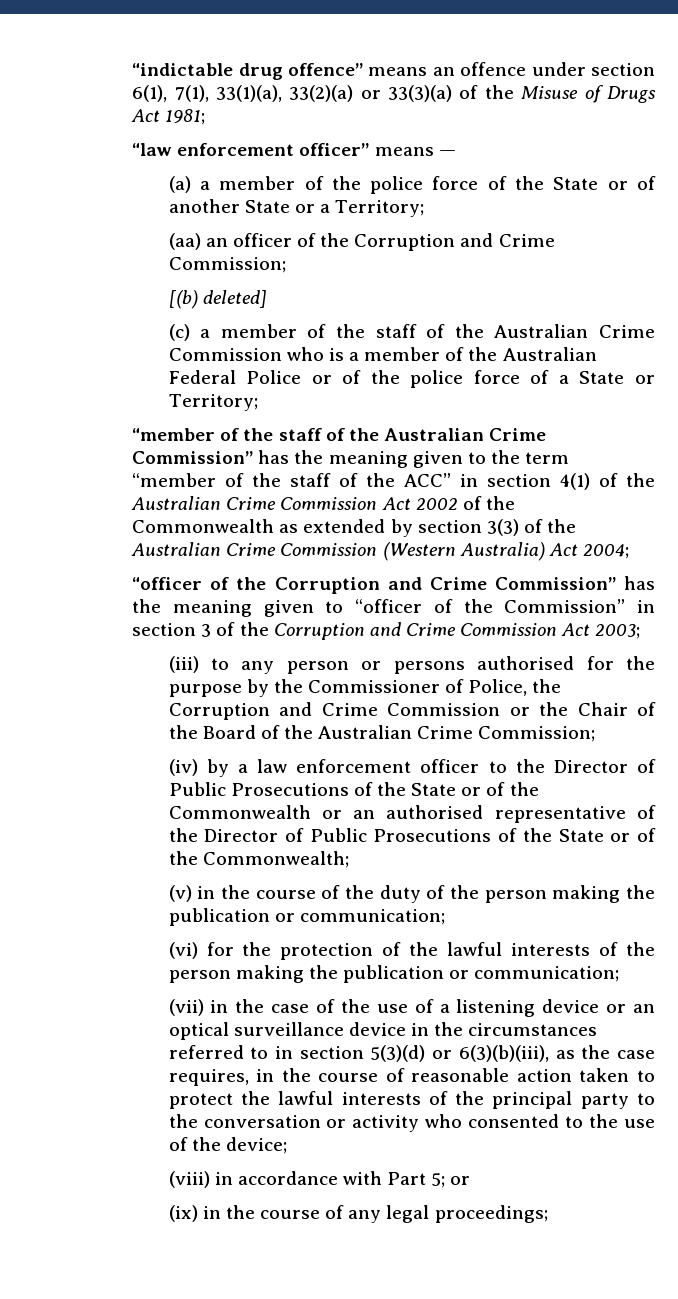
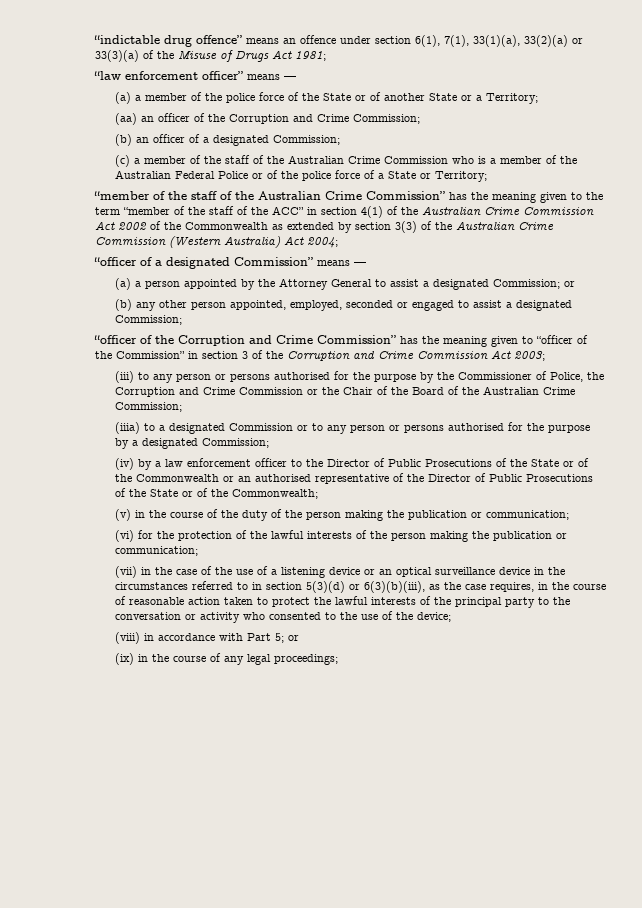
[168,290,267,309] [(b) deleted] -> [115,134,341,146] (b) an officer of a designated Commission;
(629, 551) none -> [94,257,367,269] [115,278,576,290] [115,299,573,311] [115,315,183,325] // “officer of a designated Commission” means — // (a) a person appointed by the Attorney General to assist a designated Commission; or // (b) any other person appointed, employed, seconded or engaged to assist a designated Commission;
(596, 734) none -> [115,422,591,434] [115,438,270,449] // (iiia) to a designated Commission or to any person or persons authorised for the purpose by a designated Commission;

